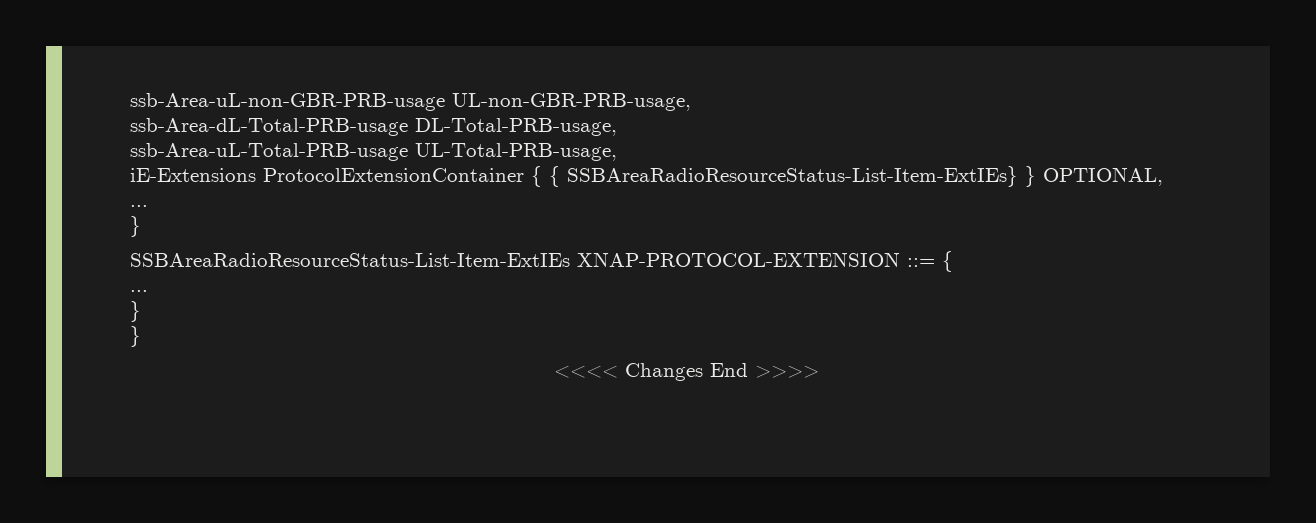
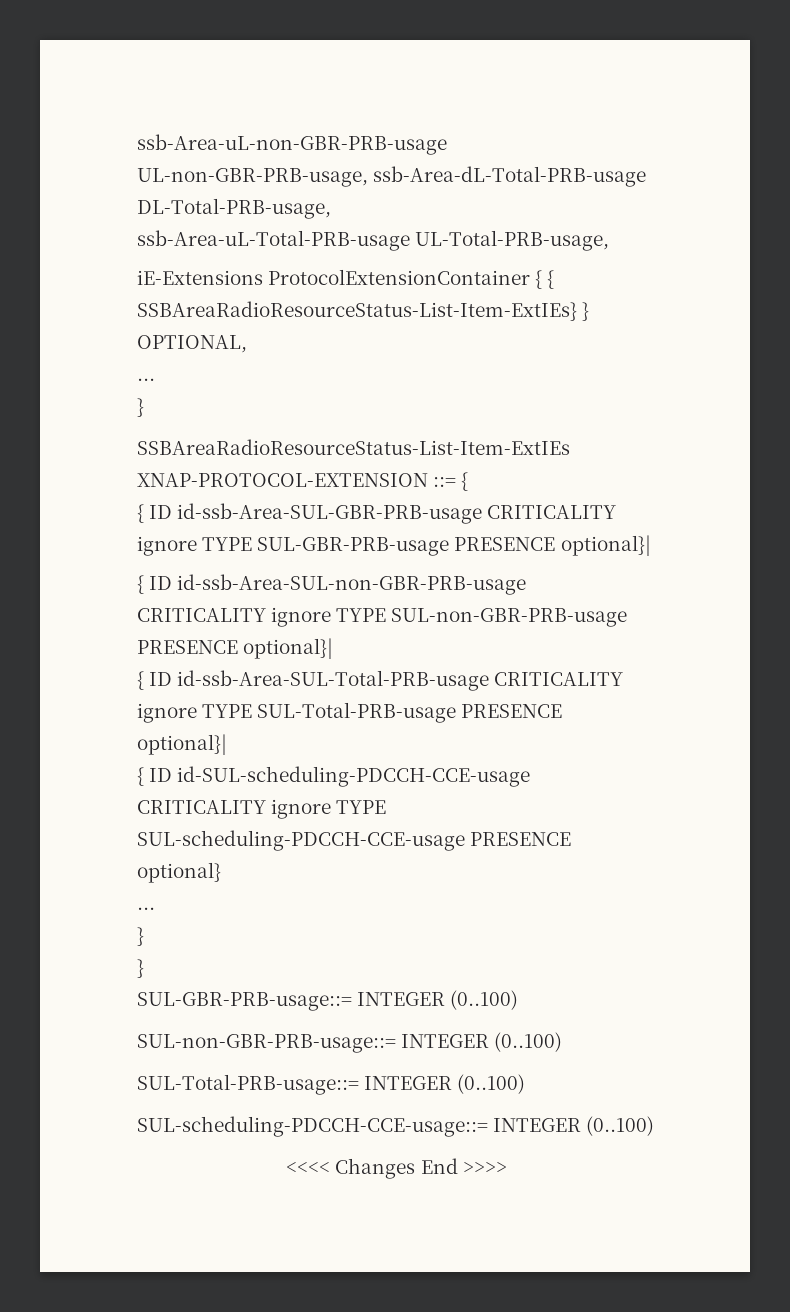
(691, 102) // -> (368, 177) none
[130,290,148,292] [130,301,141,322] [130,326,141,347] ... // } // } -> [137,503,617,524] [137,535,651,556] [137,574,527,595] [137,607,628,627] [137,638,334,659] [137,670,624,691] [137,702,563,723] [137,734,227,755] [137,766,531,787] [137,799,387,819] [137,830,572,851] [137,862,221,883] [137,907,155,910] [137,927,144,946] [137,959,144,978] [137,990,519,1011] [137,1032,563,1053] [137,1074,526,1095] [137,1116,655,1137] { ID id-ssb-Area-SUL-GBR-PRB-usage CRITICALITY ignore TYPE SUL-GBR-PRB-usage PRESENCE optional}| // { ID id-ssb-Area-SUL-non-GBR-PRB-usage CRITICALITY ignore TYPE SUL-non-GBR-PRB-usage PRESENCE optional}| // { ID id-ssb-Area-SUL-Total-PRB-usage CRITICALITY ignore TYPE SUL-Total-PRB-usage PRESENCE optional}| // { ID id-SUL-scheduling-PDCCH-CCE-usage CRITICALITY ignore TYPE SUL-scheduling-PDCCH-CCE-usage PRESENCE optional} // ... // } // } // SUL-GBR-PRB-usage::= INTEGER (0..100) // SUL-non-GBR-PRB-usage::= INTEGER (0..100) // SUL-Total-PRB-usage::= INTEGER (0..100) // SUL-scheduling-PDCCH-CCE-usage::= INTEGER (0..100)

